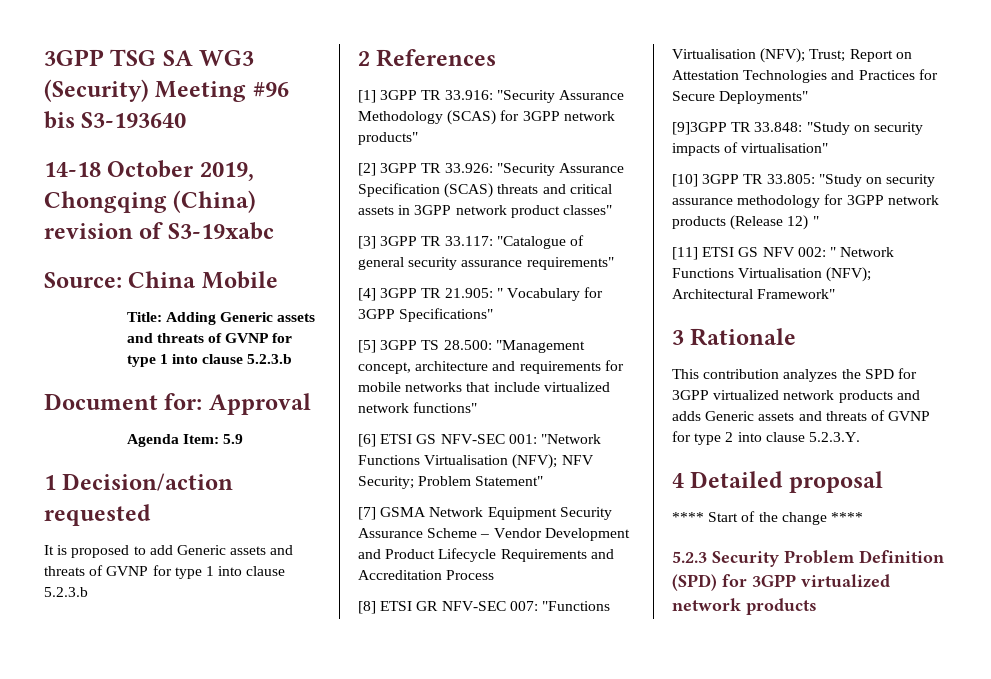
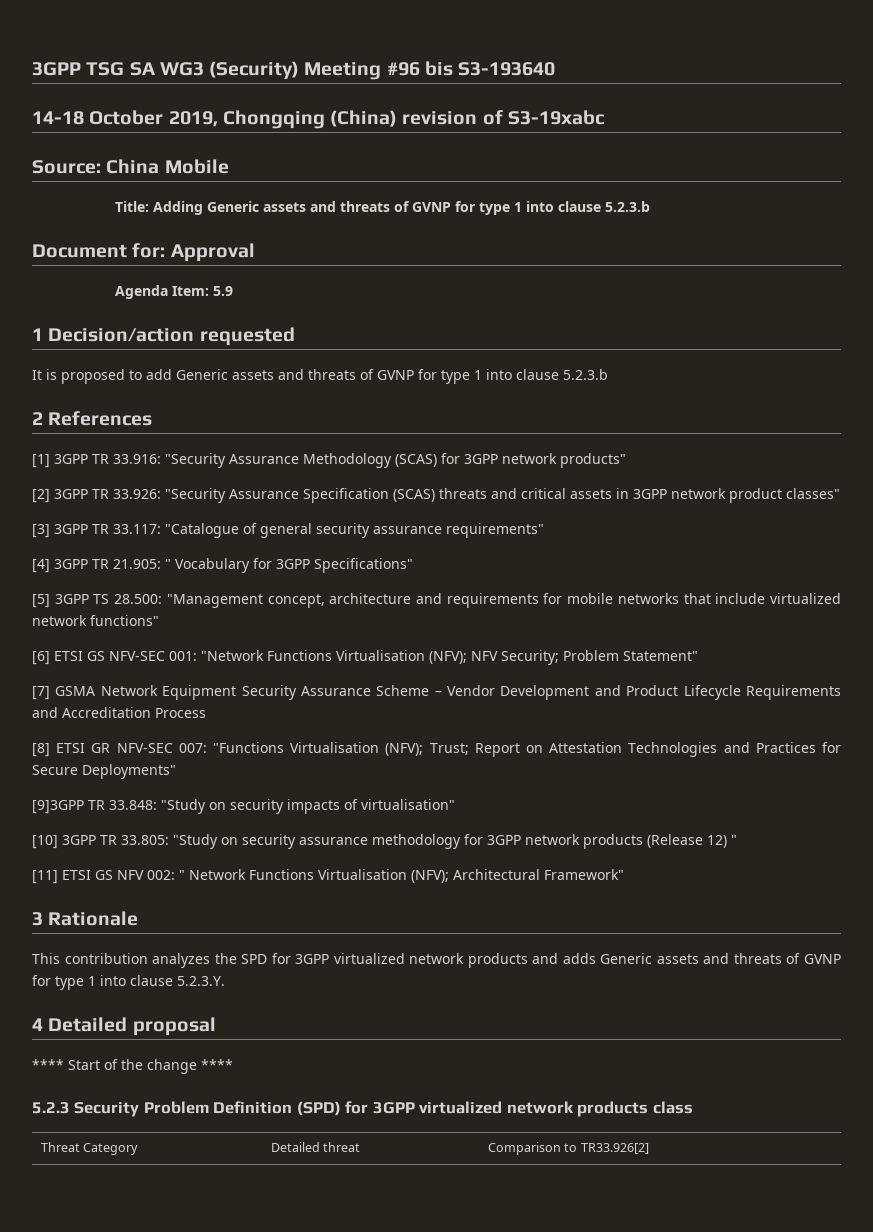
[725,432,734,442] 2 -> [88,976,96,986] 1
(817, 606) none -> [652,1101,693,1114] [41,1142,139,1155] [271,1142,361,1152] [488,1142,649,1155] class // Threat Category | Detailed threat | Comparison to TR33.926[2]

